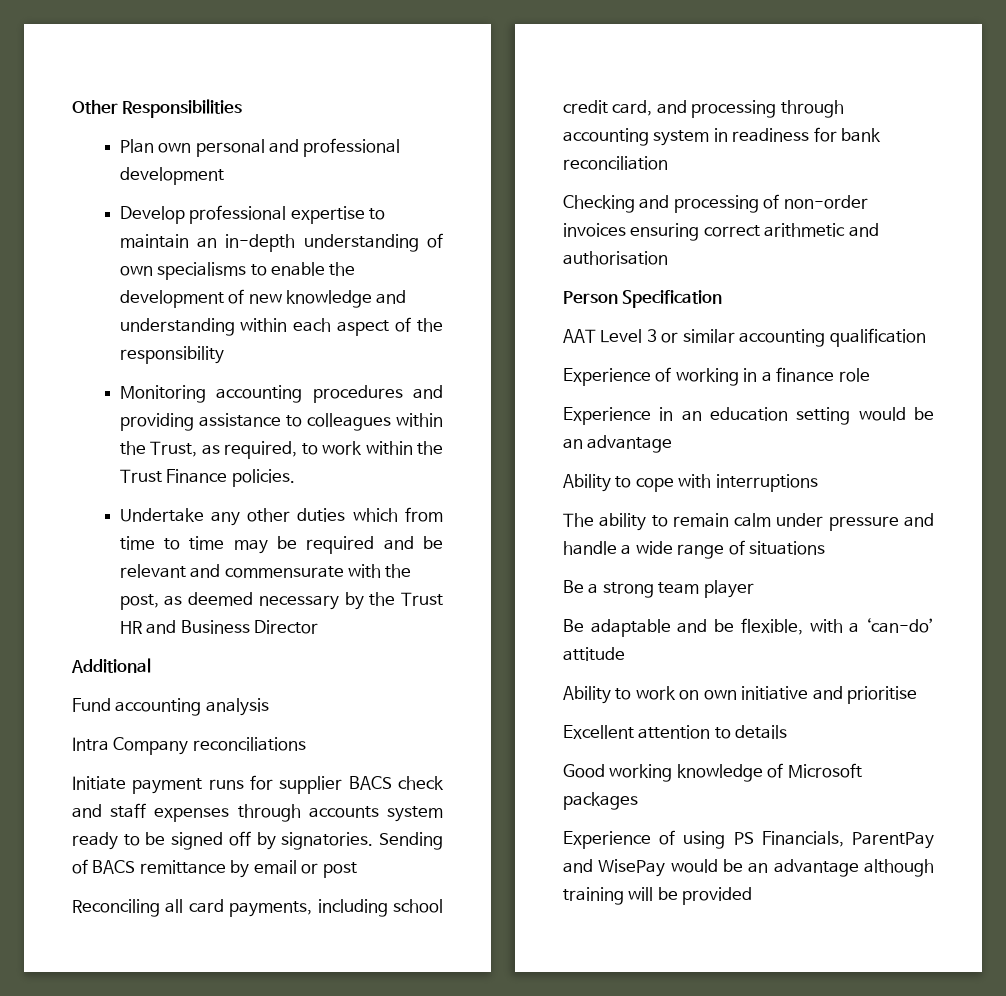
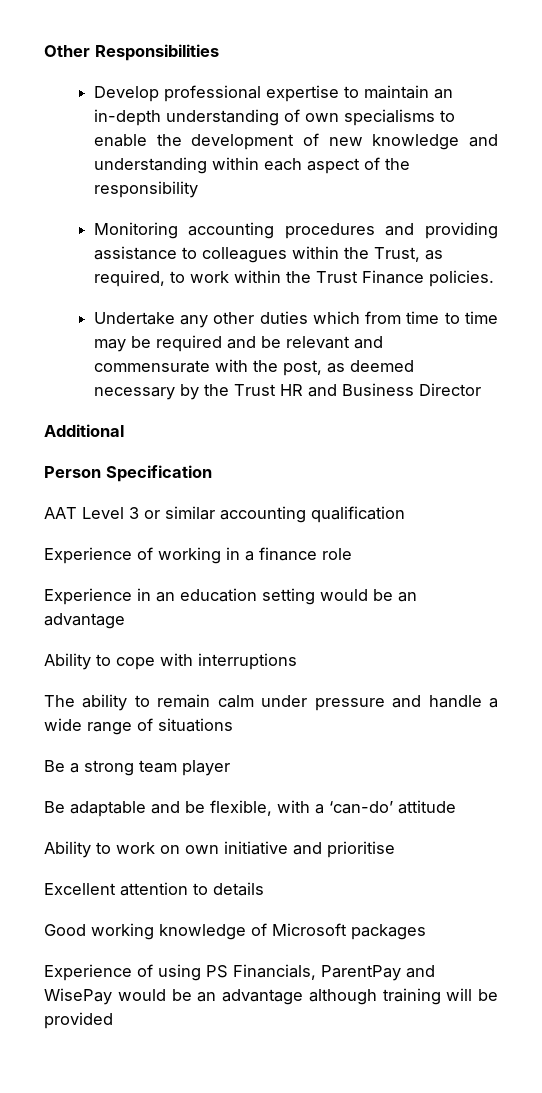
[119,138,401,157] [119,167,224,185] // Plan own personal and professional development -> (219, 52) none
[72,698,269,716] [72,737,306,755] [72,775,444,794] [72,803,443,822] [72,831,444,850] [72,859,357,878] [72,899,443,917] [563,100,844,118] [563,127,882,146] [563,156,668,170] [563,194,868,213] [563,223,879,241] [563,251,668,265] // Fund accounting analysis // Intra Company reconciliations // Initiate payment runs for supplier BACS check and staff expenses through accounts system ready to be signed off by signatories. Sending of BACS remittance by email or post // Reconciling all card payments, including school credit card, and processing through accounting system in readiness for bank reconciliation // Checking and processing of non-order invoices ensuring correct arithmetic and authorisation -> (124, 430) none

